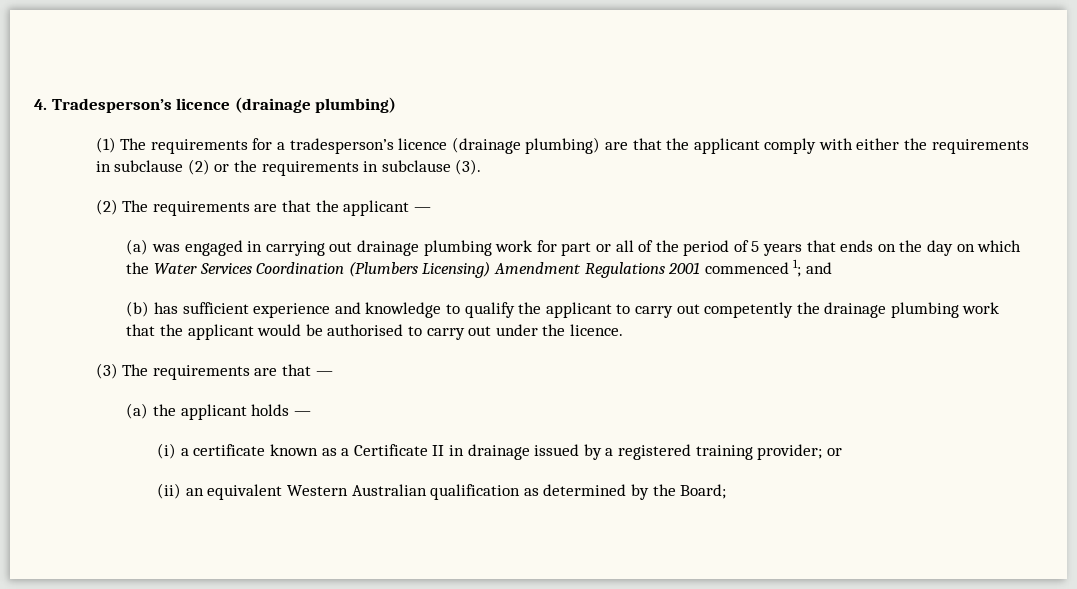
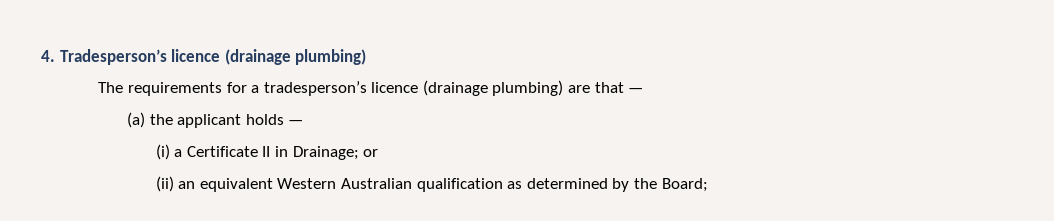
[95,137,116,153] (1) -> (367, 57) none
[666,138,1029,154] [95,159,482,176] [95,199,431,216] [126,239,1022,256] [126,259,832,278] [126,301,1000,318] [126,324,623,340] [95,363,311,380] the applicant comply with either the requirements in subclause (2) or the requirements in subclause (3). // (2) The requirements are that the applicant — // (a) was engaged in carrying out drainage plumbing work for part or all of the period of 5 years that ends on the day on which the Water Services Coordination (Plumbers Licensing) Amendment Regulations 2001 commenced 1; and // (b) has sufficient experience and knowledge to qualify the applicant to carry out competently the drainage plumbing work that the applicant would be authorised to carry out under the licence. // (3) The requirements are that -> (624, 87) none
[193,444,823,460] certificate known as a Certificate II in drainage issued by a registered training provider; -> [186,146,359,160] Certificate II in Drainage;

